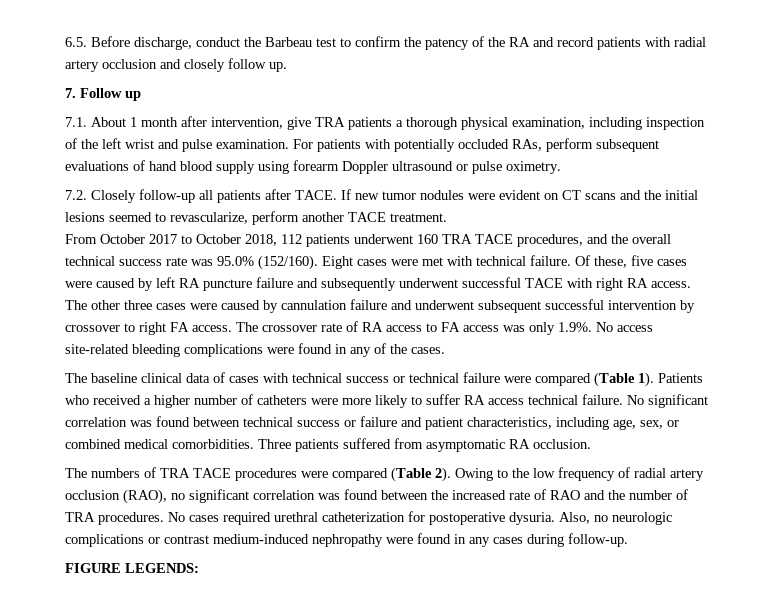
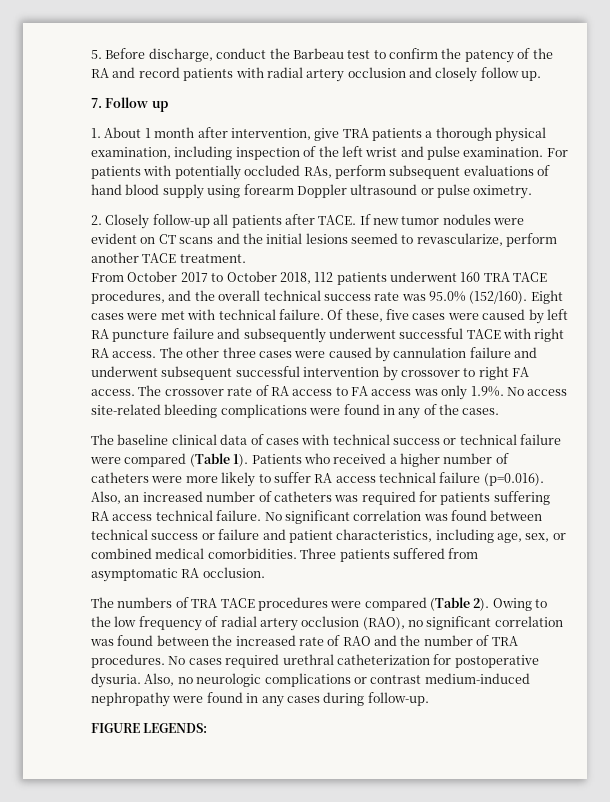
[65,37,87,47] 6.5. -> [91,50,102,59] 5.
[65,117,87,127] 7.1. -> [91,128,101,138] 1.
[65,190,87,200] 7.2. -> [91,215,102,225] 2.
(578, 400) none -> [439,472,544,486] [91,491,550,505] [91,510,213,521] failure (p=0.016). Also, an increased number of catheters was required for patients suffering RA access technical

